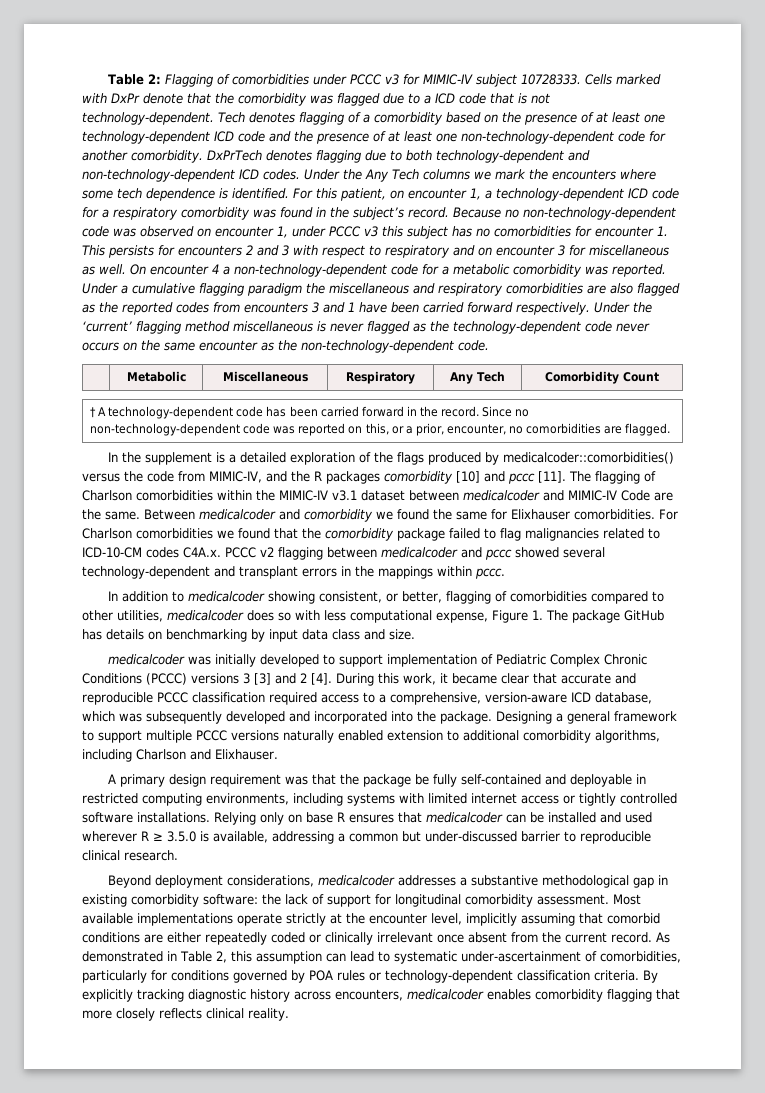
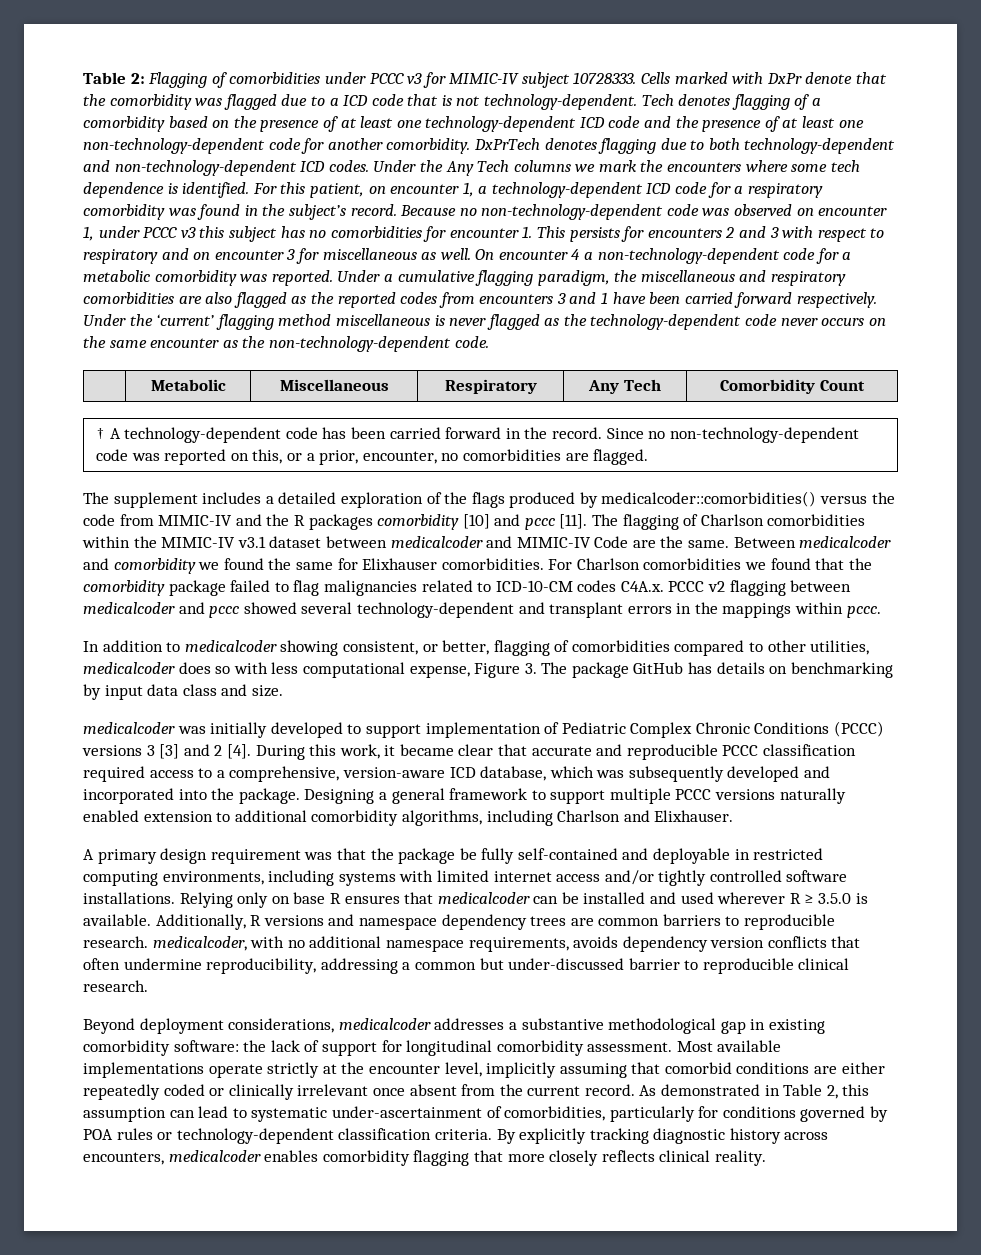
[247,283,302,296] paradigm -> [537,270,610,286] paradigm,
[108,452,226,465] In the supplement is -> [83,492,262,508] The supplement includes
[209,471,262,483] MIMIC-IV, -> [158,515,233,526] MIMIC-IV
[532,610,543,620] 1. -> [524,663,537,674] 3.
[563,795,575,804] or -> [604,870,654,885] and/or
[213,831,268,843] available, -> [83,914,836,930] [83,936,861,952] [83,958,317,974] available. Additionally, R versions and namespace dependency trees are common barriers to reproducible research. medicalcoder, with no additional namespace requirements, avoids dependency version conflicts that often undermine reproducibility,

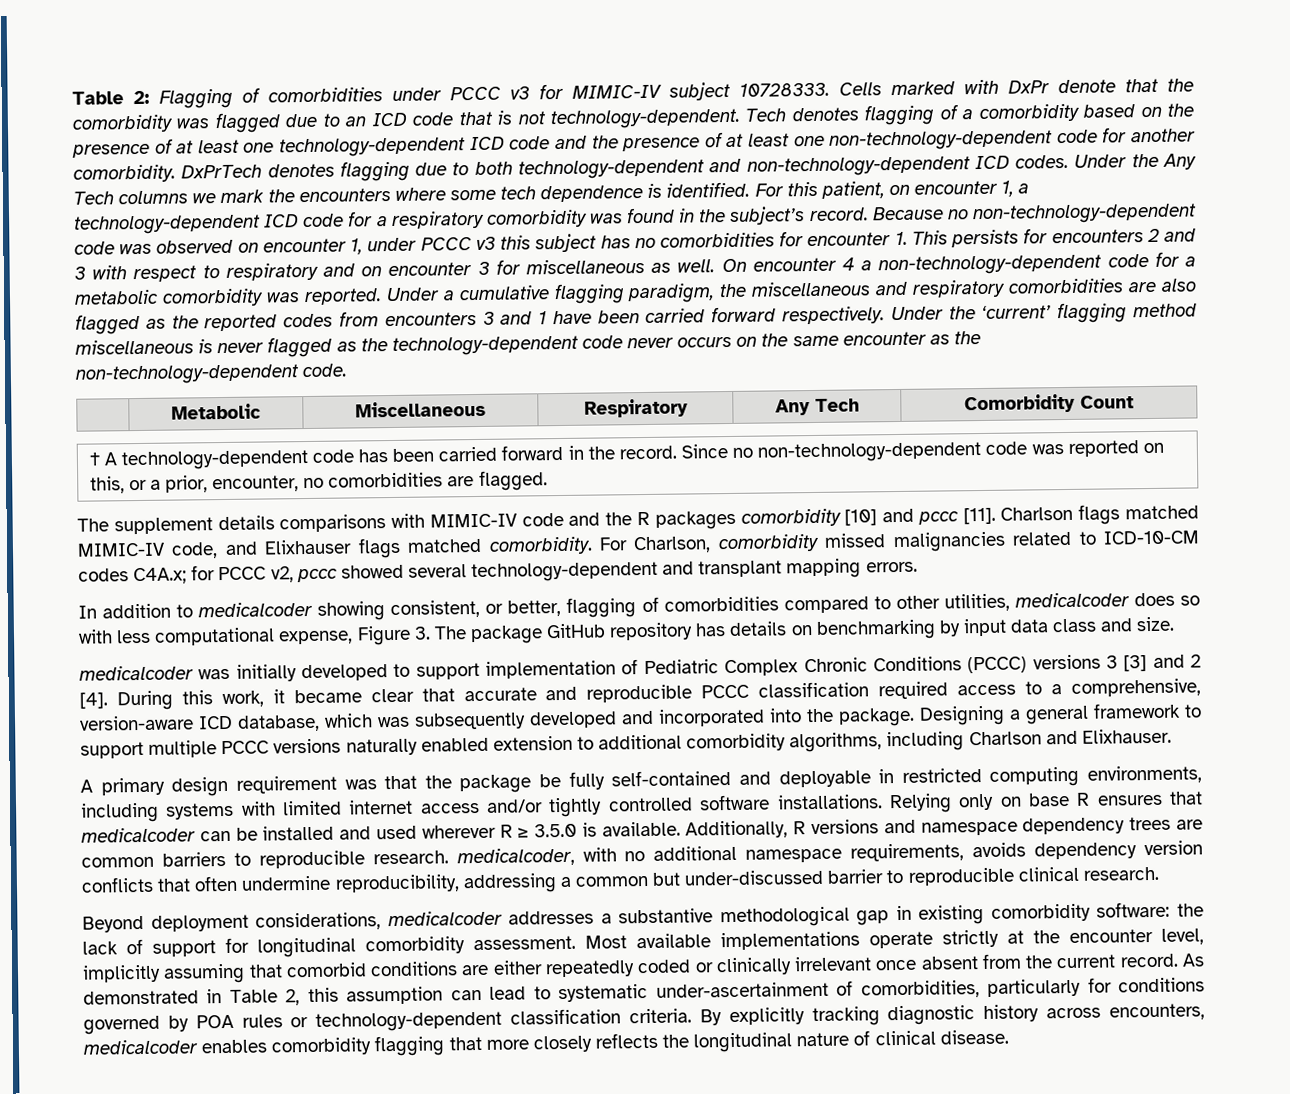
[329,98,339,106] a -> [345,116,367,127] an
[202,491,895,508] [83,514,233,526] includes a detailed exploration of the flags produced by medicalcoder::comorbidities() versus the code from MIMIC-IV -> [217,512,564,533] details comparisons with MIMIC-IV code
[592,514,866,530] [82,536,892,548] [83,558,872,574] [83,580,320,596] The flagging of Charlson comorbidities within the MIMIC-IV v3.1 dataset between medicalcoder and MIMIC-IV Code are the same. Between medicalcoder and comorbidity we found the same for Elixhauser comorbidities. For Charlson comorbidities we found that the comorbidity package failed to flag -> [1000,504,1200,525] [77,533,887,559] Charlson flags matched MIMIC-IV code, and Elixhauser flags matched comorbidity. For Charlson, comorbidity missed
[620,580,852,596] [83,602,205,614] C4A.x. PCCC v2 flagging between medicalcoder and -> [133,565,294,585] C4A.x; for PCCC v2,
[627,602,881,618] errors in the mappings within pccc. -> [786,558,918,579] mapping errors.
(684, 668) none -> [609,622,694,641] repository
[659,1150,766,1166] clinical reality. -> [662,1029,1009,1053] the longitudinal nature of clinical disease.

